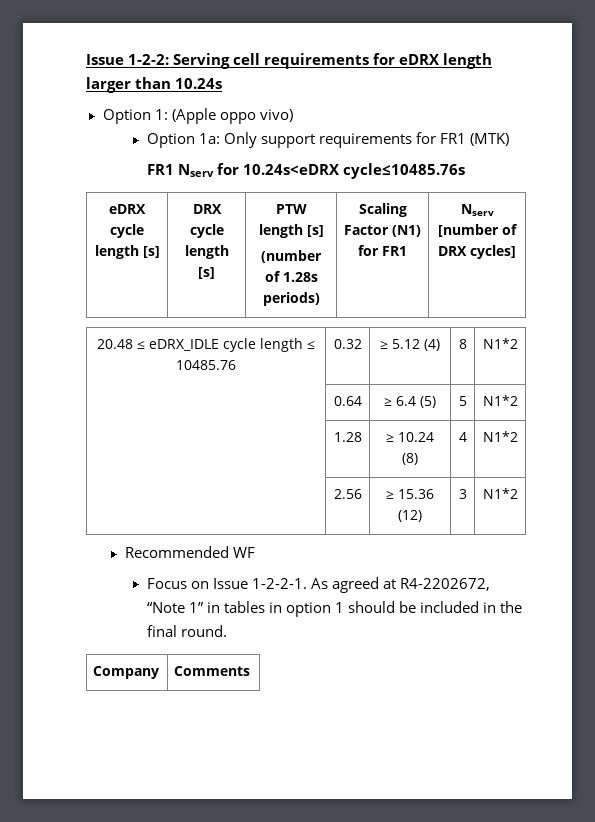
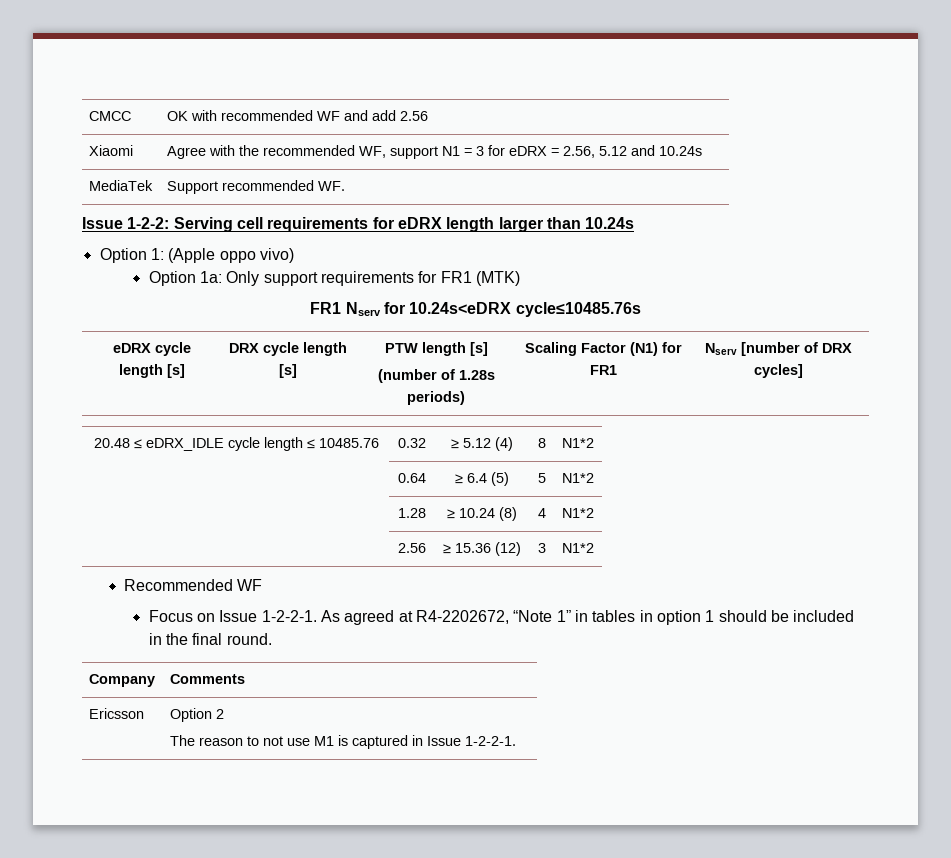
(86, 59) none -> [89,111,132,121] [167,110,429,121] [89,145,134,156] [167,145,703,159] [89,180,154,191] [167,180,346,194] CMCC | OK with recommended WF and add 2.56 // Xiaomi | Agree with the recommended WF, support N1 = 3 for eDRX = 2.56, 5.12 and 10.24s // MediaTek | Support recommended WF. //
(251, 671) none -> [89,708,145,719] [170,708,225,722] [170,735,517,749] // Ericsson | Option 2 // The reason to not use M1 is captured in Issue 1-2-2-1.

